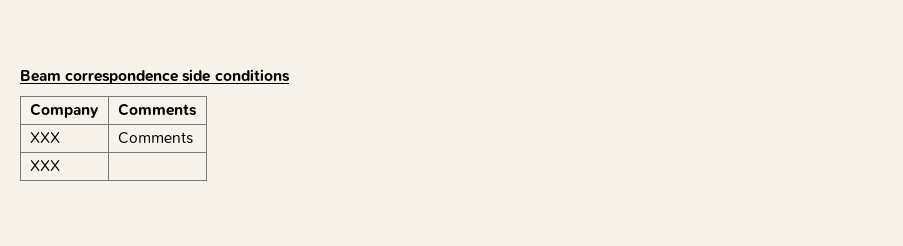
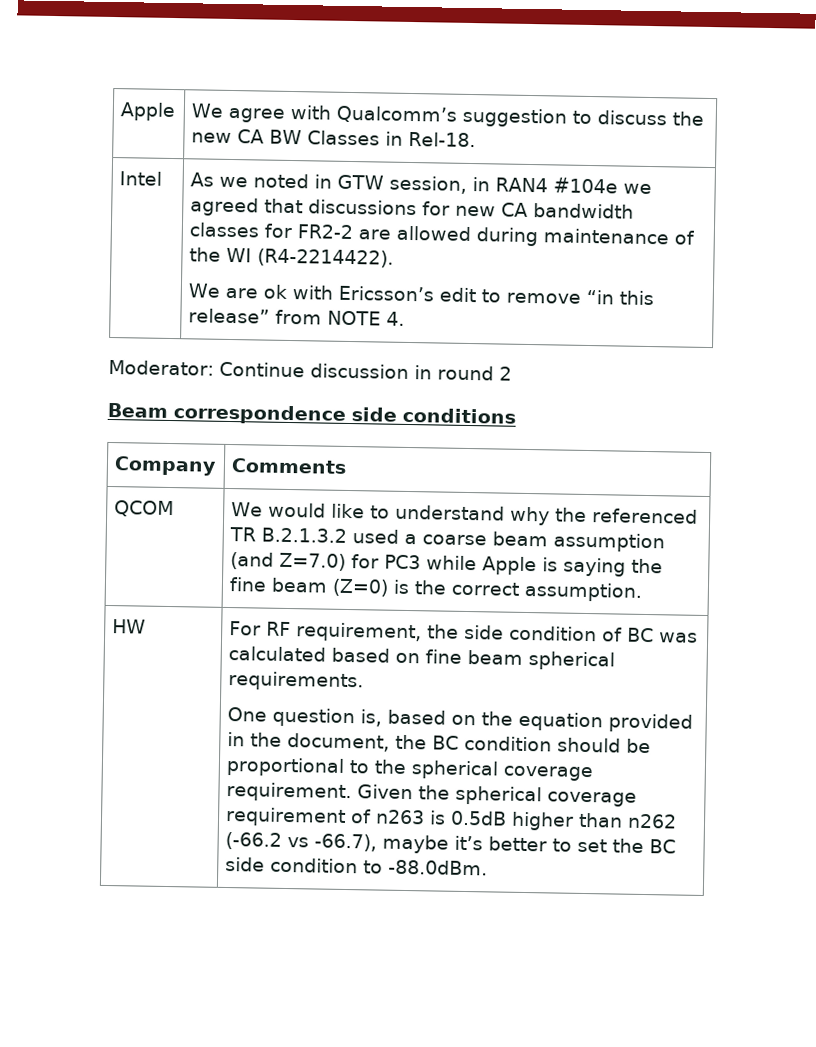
(20, 76) none -> [120,102,177,122] [191,103,705,128] [191,129,477,148] [119,171,163,186] [190,172,653,195] [190,197,635,219] [189,222,696,247] [189,247,395,268] [188,283,655,306] [188,308,406,326] [108,359,512,381] Apple | We agree with Qualcomm’s suggestion to discuss the new CA BW Classes in Rel-18. // Intel | As we noted in GTW session, in RAN4 #104e we agreed that discussions for new CA bandwidth classes for FR2-2 are allowed during maintenance of the WI (R4-2214422). // We are ok with Ericsson’s edit to remove “in this release” from NOTE 4. // Moderator: Continue discussion in round 2 //
[29,132,60,143] [117,132,193,144] [29,160,60,171] XXX | Comments // XXX | -> [114,500,175,518] [231,502,699,526] [229,527,666,553] [230,552,664,577] [229,577,644,602] [112,619,147,634] [229,621,699,643] [228,646,616,671] [228,671,365,692] [227,707,694,733] [227,732,652,754] [226,757,594,782] [226,781,638,807] [225,806,678,831] [225,831,677,854] [225,856,489,876] QCOM | We would like to understand why the referenced TR B.2.1.3.2 used a coarse beam assumption (and Z=7.0) for PC3 while Apple is saying the fine beam (Z=0) is the correct assumption. // HW | For RF requirement, the side condition of BC was calculated based on fine beam spherical requirements. // One question is, based on the equation provided in the document, the BC condition should be proportional to the spherical coverage requirement. Given the spherical coverage requirement of n263 is 0.5dB higher than n262 (-66.2 vs -66.7), maybe it’s better to set the BC side condition to -88.0dBm.

